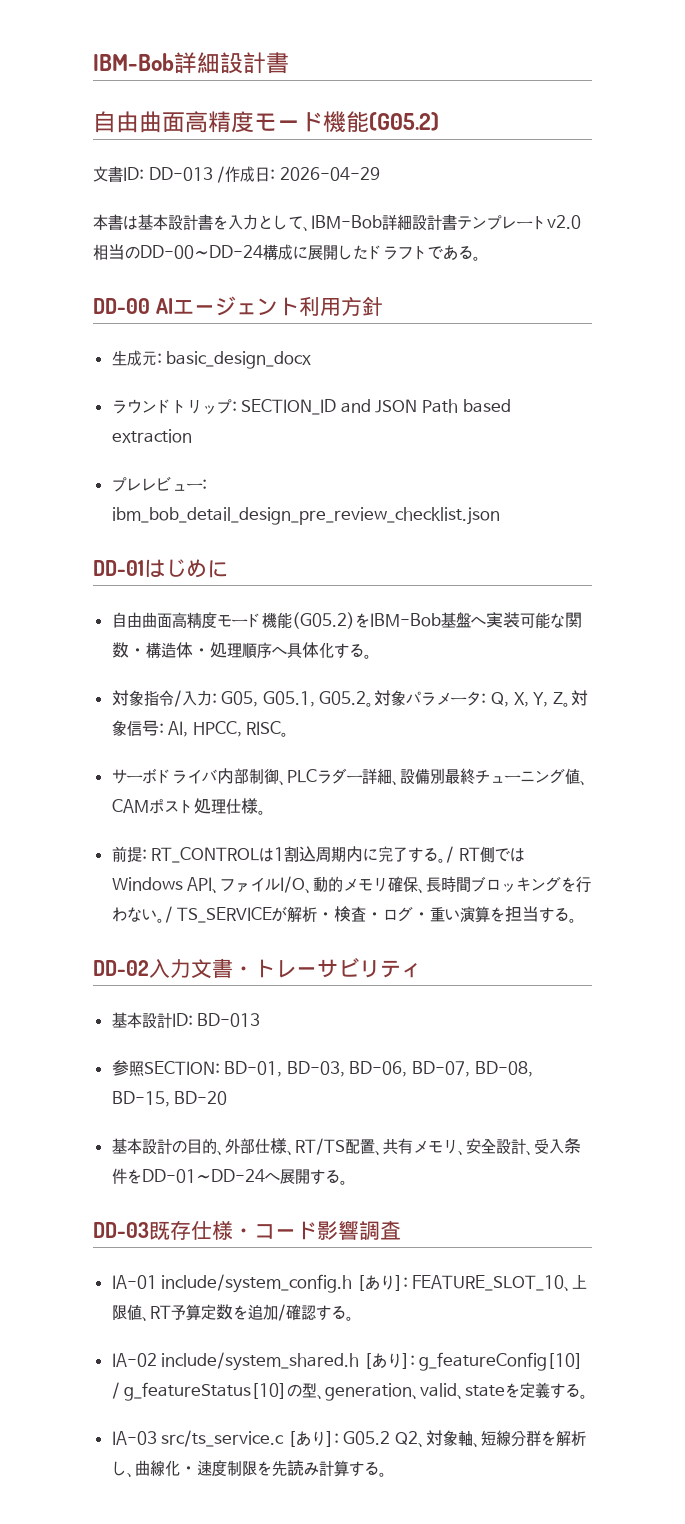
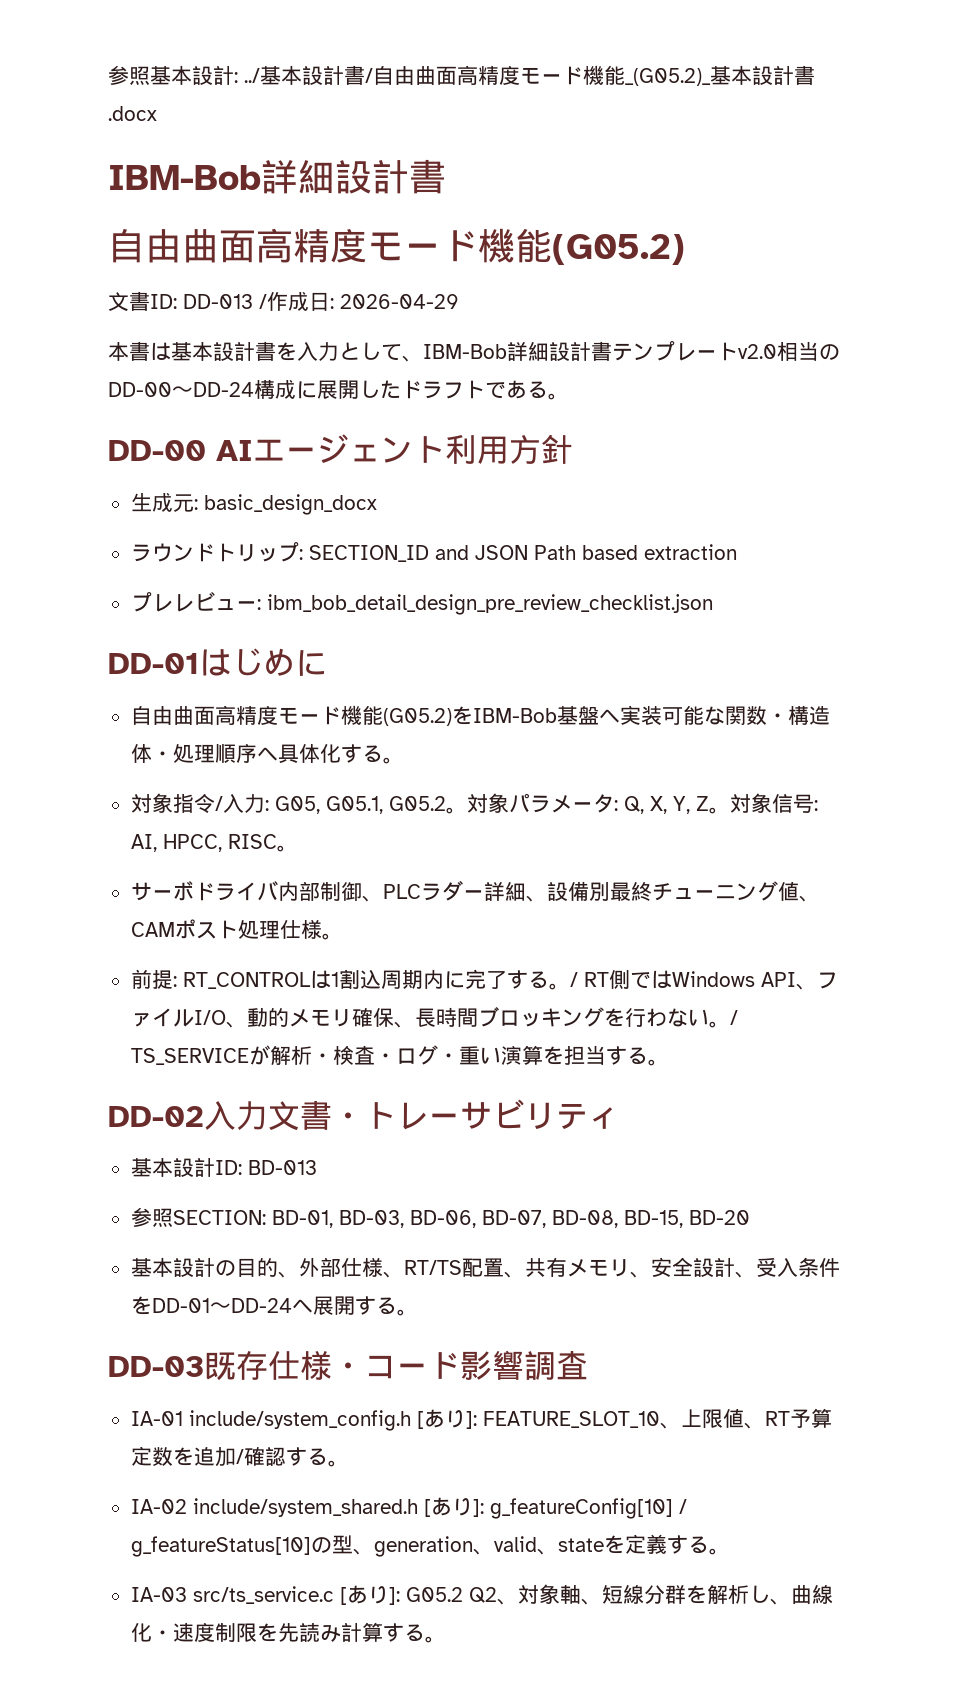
(93, 62) none -> [108,65,815,86] [108,106,157,121] 参照基本設計: ../基本設計書/自由曲面高精度モード機能_(G05.2)_基本設計書.docx //

